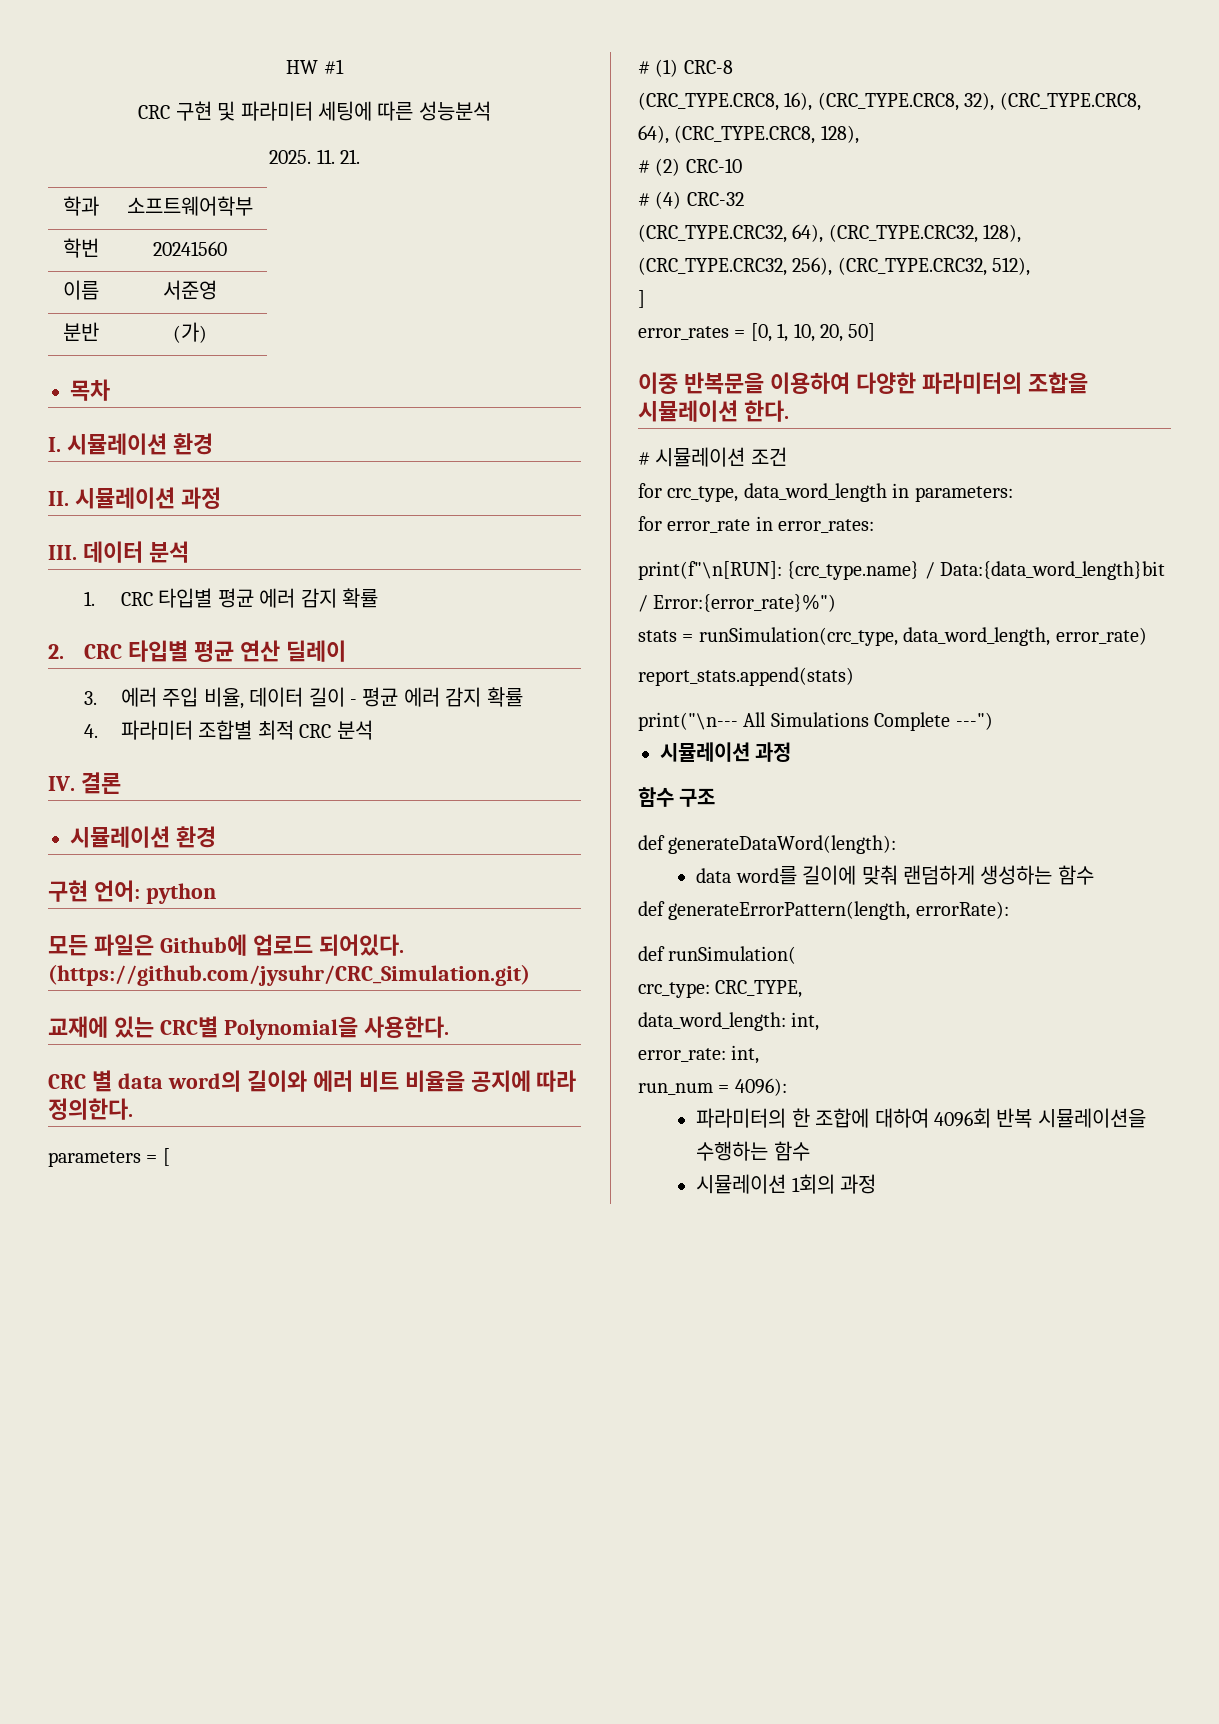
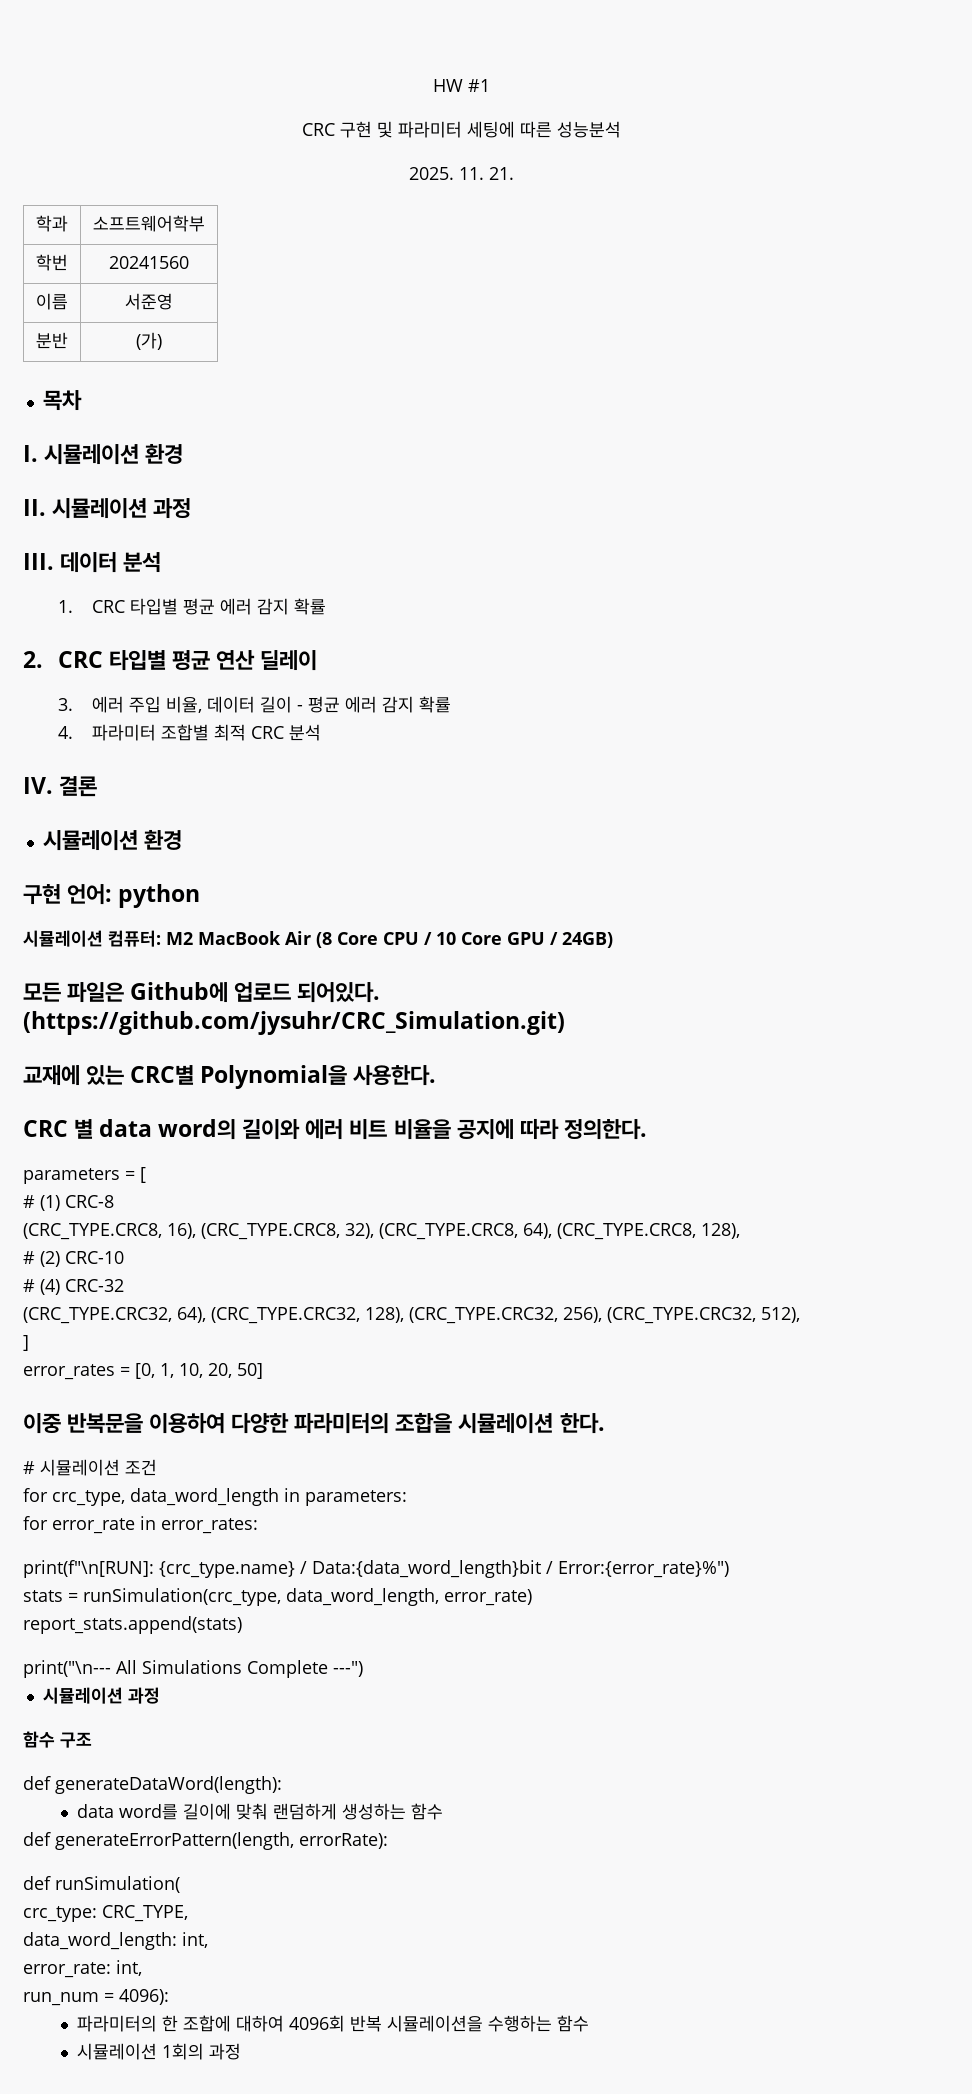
(216, 893) none -> [23,930,613,948] // 시뮬레이션 컴퓨터: M2 MacBook Air (8 Core CPU / 10 Core GPU / 24GB)

